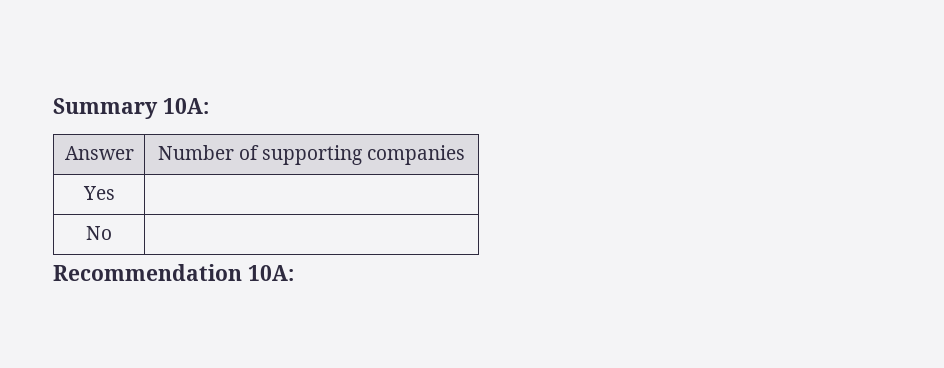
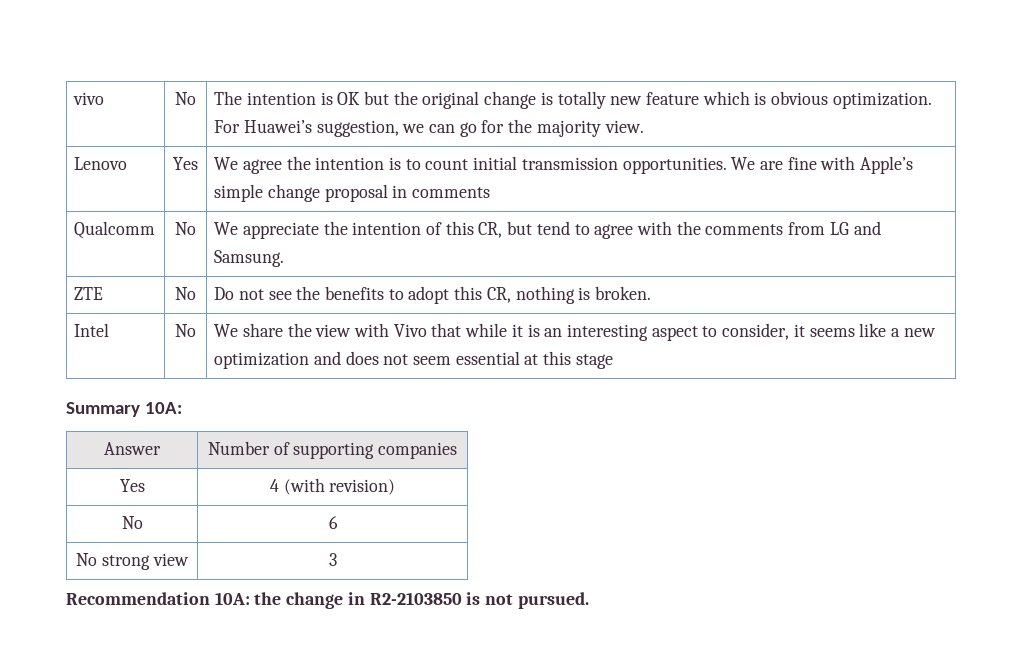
(53, 108) none -> [73,92,105,105] [175,92,196,105] [214,91,932,109] [214,119,644,137] [74,157,128,170] [173,157,198,170] [214,156,914,174] [214,184,490,202] [74,221,156,239] [175,222,196,235] [214,221,881,239] [214,250,285,267] [74,287,104,300] [175,287,196,300] [214,286,652,304] [74,323,110,337] [175,324,196,337] [214,323,936,341] [214,351,613,369] vivo | No | The intention is OK but the original change is totally new feature which is obvious optimization. For Huawei’s suggestion, we can go for the majority view. // Lenovo | Yes | We agree the intention is to count initial transmission opportunities. We are fine with Apple’s simple change proposal in comments // Qualcomm | No | We appreciate the intention of this CR, but tend to agree with the comments from LG and Samsung. // ZTE | No | Do not see the benefits to adopt this CR, nothing is broken. // Intel | No | We share the view with Vivo that while it is an interesting aspect to consider, it seems like a new optimization and does not seem essential at this stage //
[86,226,112,240] [53,264,294,281] // No | // Recommendation 10A: -> [269,478,396,495] [121,516,143,529] [328,516,338,529] [76,553,189,570] [328,553,337,566] [66,592,589,609] 4 (with revision) // No | 6 // No strong view | 3 // Recommendation 10A: the change in R2-2103850 is not pursued.

